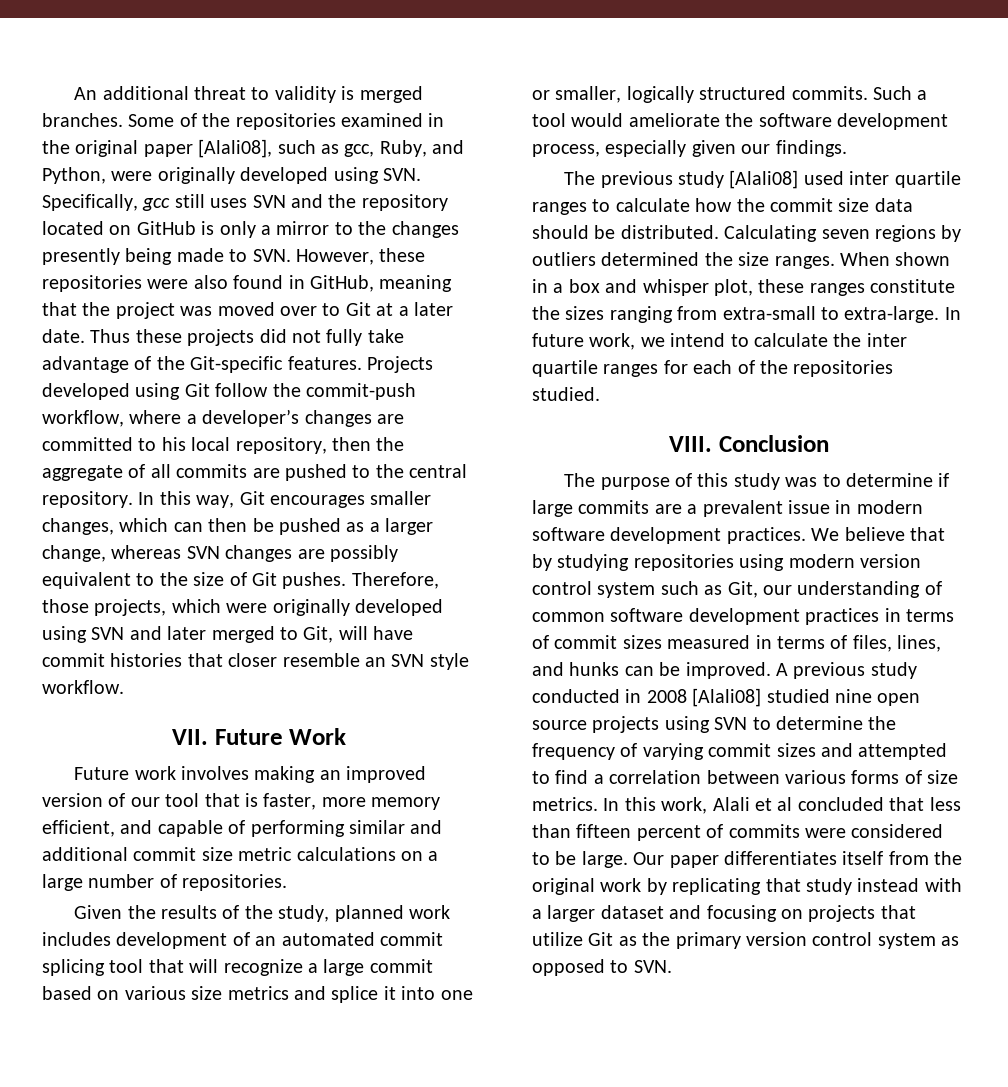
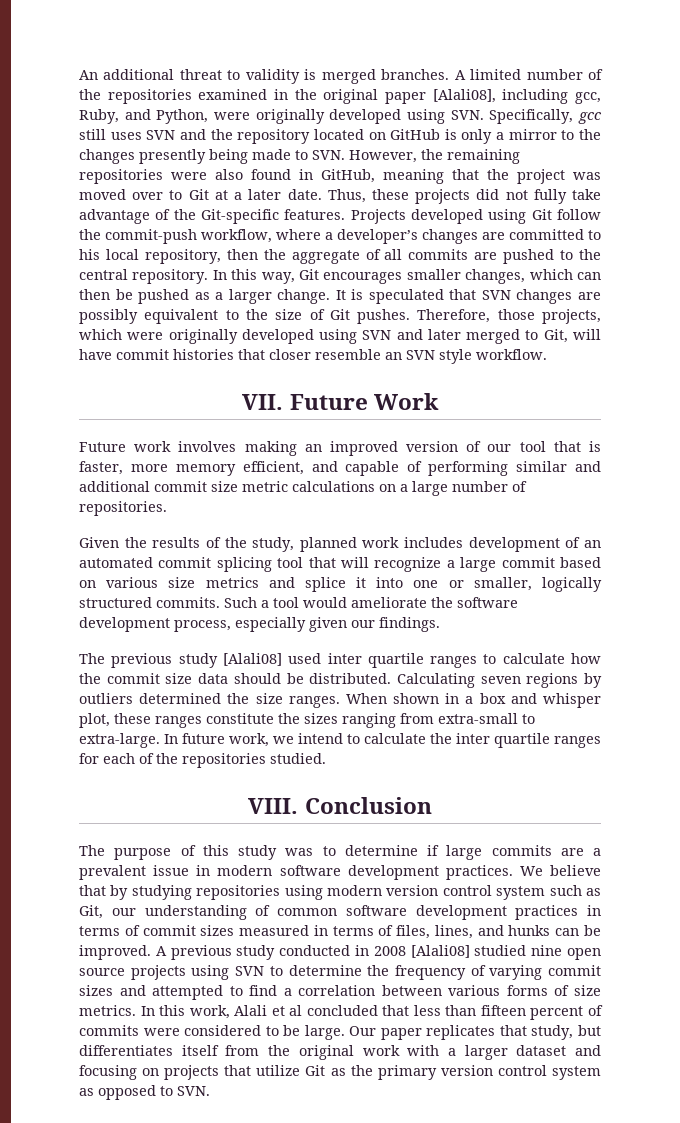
[128,114,175,127] Some -> [454,69,583,80] A limited number
[277,140,339,154] such as -> [502,89,569,104] including
[379,248,426,262] these -> [421,149,520,164] the remaining
[90,329,131,343] Thus -> [327,189,366,203] Thus,
[42,545,182,562] change, whereas -> [277,289,477,304] change. It is speculated that
(719, 861) none -> [426,1025,601,1040] replicates that study, but
[646,878,920,895] by replicating that study instead -> (400, 1050) none

